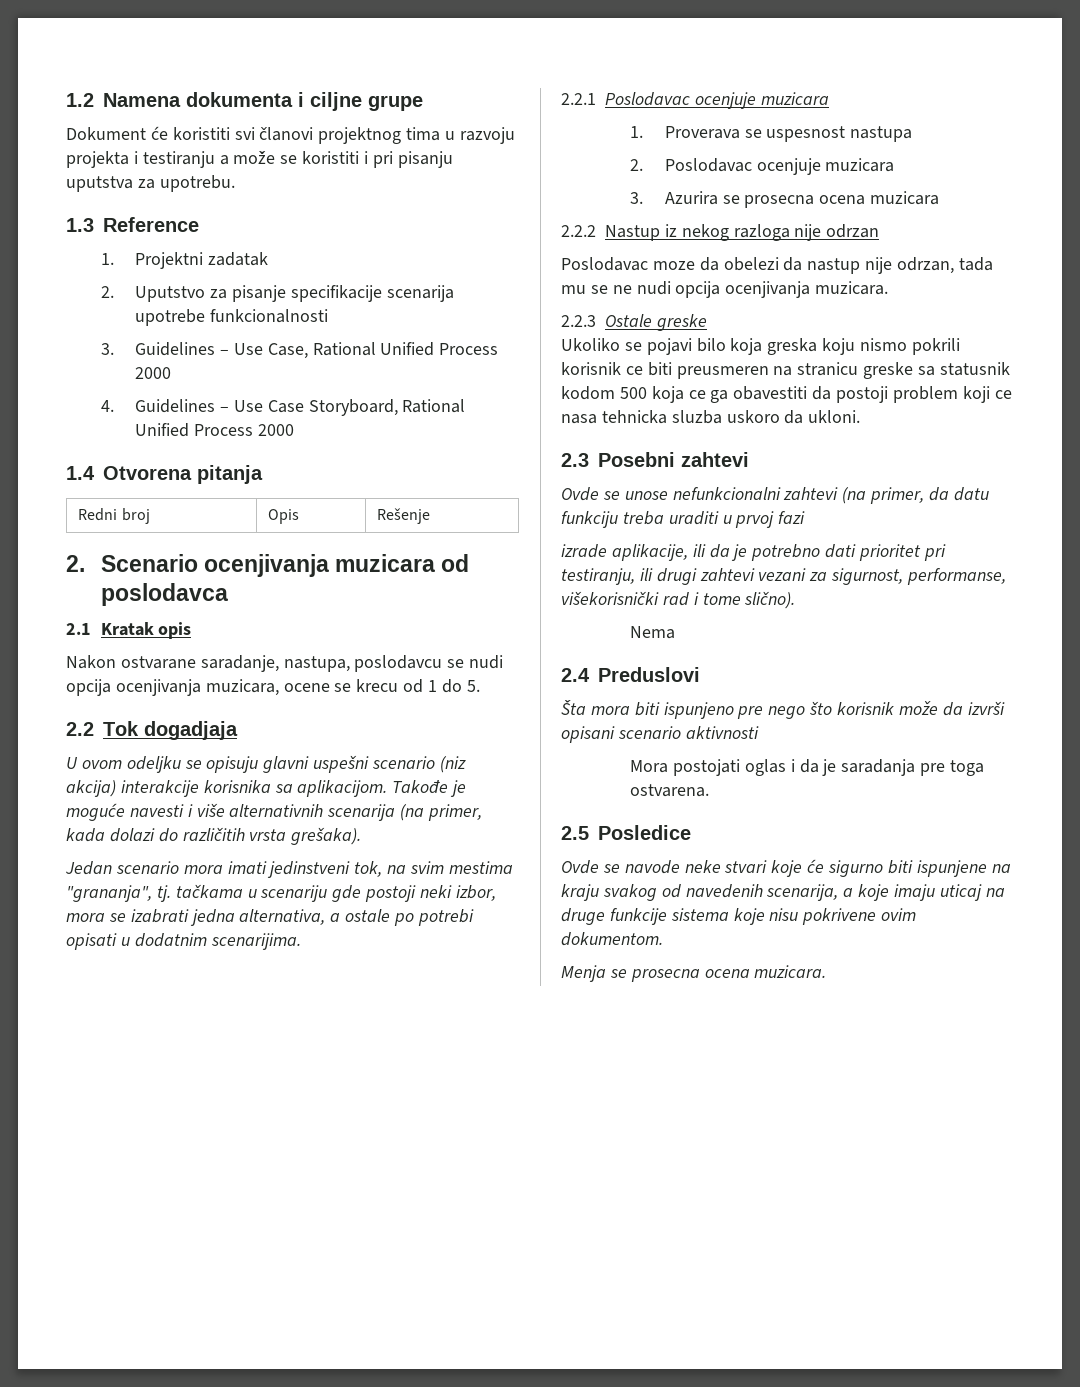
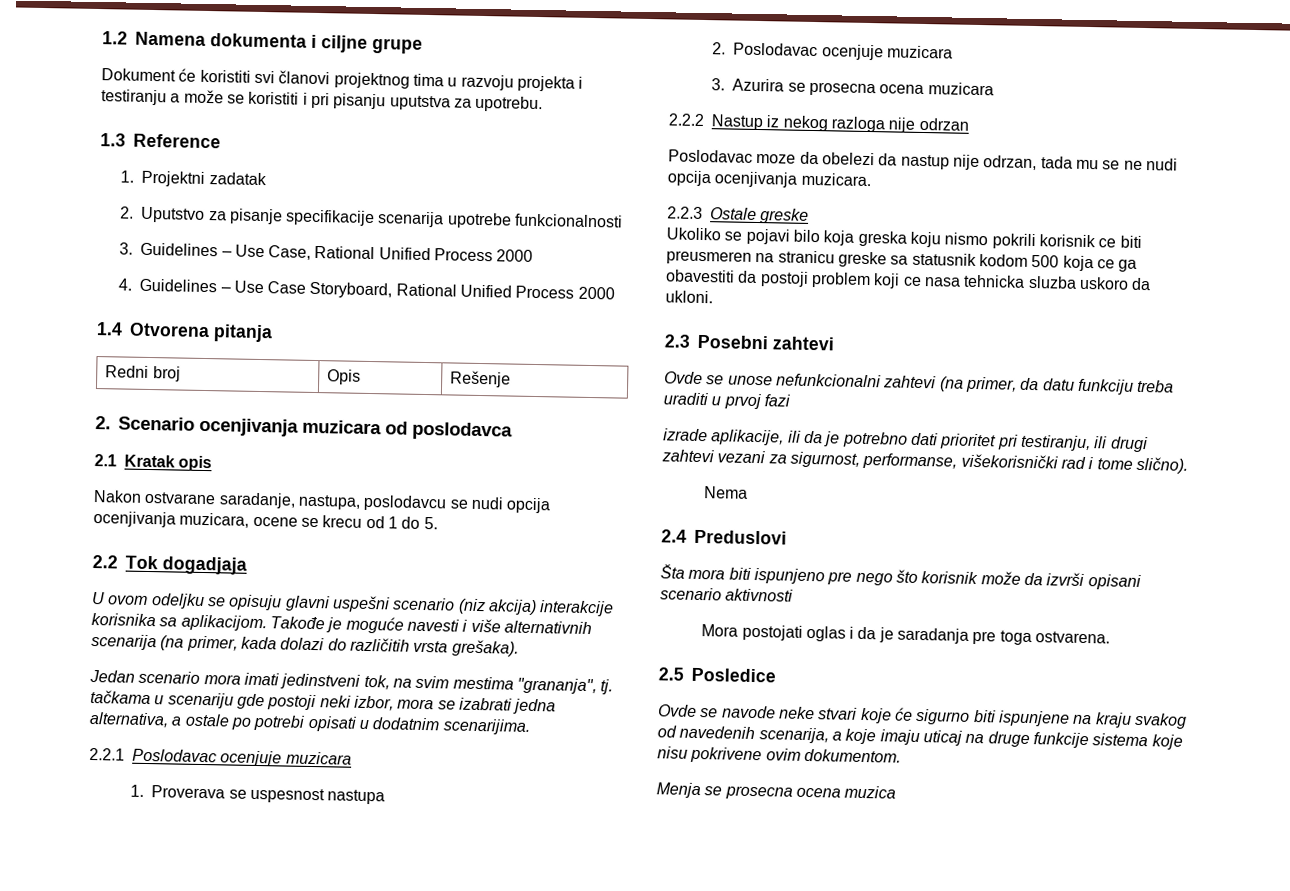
[754,965,827,978] muzicara. -> [844,785,897,799] muzica

